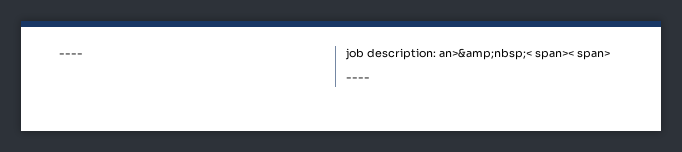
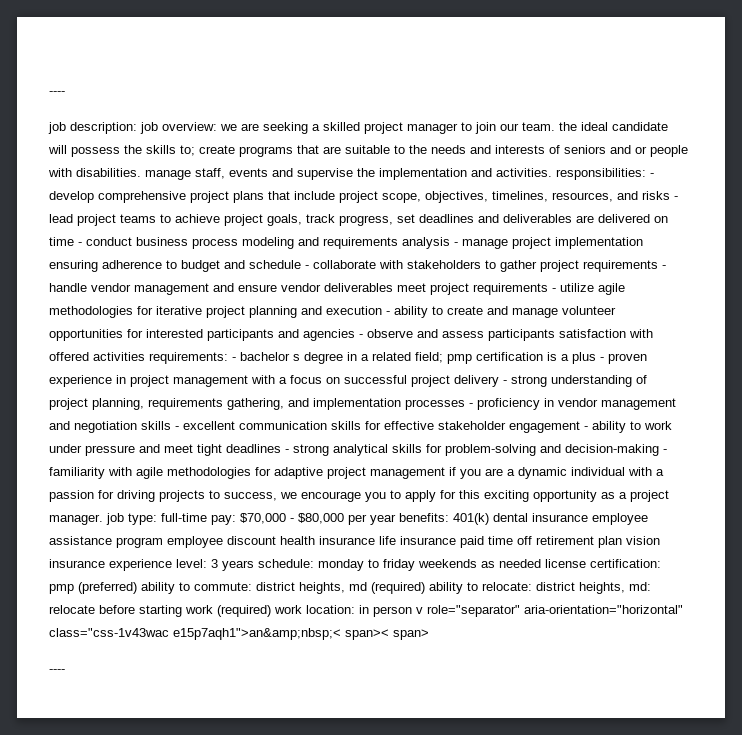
[439,48,532,60] an>&amp;nbsp;< -> [140,122,668,134] [48,145,688,157] [48,168,654,180] [49,191,678,203] [49,214,668,226] [49,237,643,249] [49,260,666,272] [49,283,625,295] [49,306,616,318] [49,329,653,341] [49,352,647,364] [49,375,647,387] [49,398,676,410] [49,421,672,433] [49,444,667,456] [49,467,664,479] [49,490,669,502] [49,513,648,525] [49,536,660,548] [49,559,661,571] [49,582,651,594] [49,605,683,617] [49,628,341,640] job overview: we are seeking a skilled project manager to join our team. the ideal candidate will possess the skills to; create programs that are suitable to the needs and interests of seniors and or people with disabilities. manage staff, events and supervise the implementation and activities. responsibilities: - develop comprehensive project plans that include project scope, objectives, timelines, resources, and risks - lead project teams to achieve project goals, track progress, set deadlines and deliverables are delivered on time - conduct business process modeling and requirements analysis - manage project implementation ensuring adherence to budget and schedule - collaborate with stakeholders to gather project requirements - handle vendor management and ensure vendor deliverables meet project requirements - utilize agile methodologies for iterative project planning and execution - ability to create and manage volunteer opportunities for interested participants and agencies - observe and assess participants satisfaction with offered activities requirements: - bachelor s degree in a related field; pmp certification is a plus - proven experience in project management with a focus on successful project delivery - strong understanding of project planning, requirements gathering, and implementation processes - proficiency in vendor management and negotiation skills - excellent communication skills for effective stakeholder engagement - ability to work under pressure and meet tight deadlines - strong analytical skills for problem-solving and decision-making - familiarity with agile methodologies for adaptive project management if you are a dynamic individual with a passion for driving projects to success, we encourage you to apply for this exciting opportunity as a project manager. job type: full-time pay: $70,000 - $80,000 per year benefits: 401(k) dental insurance employee assistance program employee discount health insurance life insurance paid time off retirement plan vision insurance experience level: 3 years schedule: monday to friday weekends as needed license certification: pmp (preferred) ability to commute: district heights, md (required) ability to relocate: district heights, md: relocate before starting work (required) work location: in person v role="separator" aria-orientation="horizontal" class="css-1v43wac e15p7aqh1">an&amp;nbsp;<

